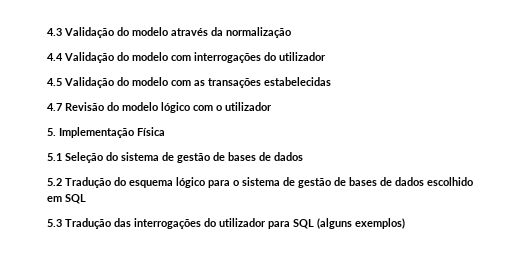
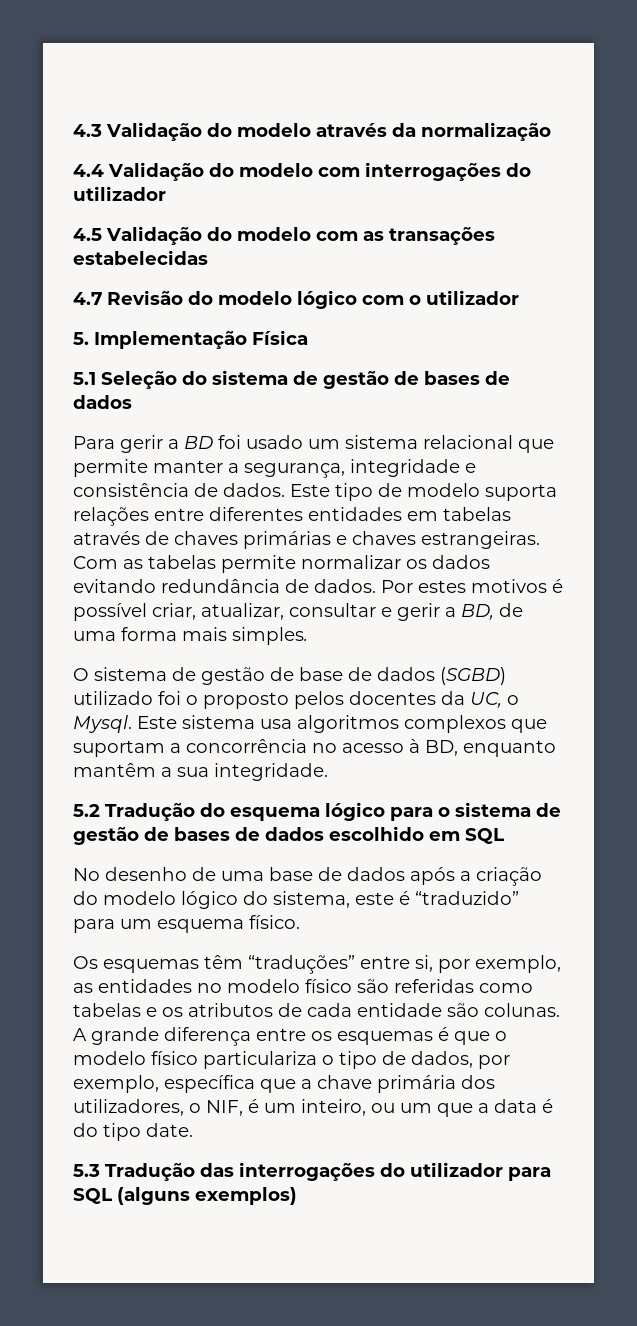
(303, 156) none -> [73,435,554,453] [73,459,476,478] [73,483,557,501] [73,507,511,526] [73,531,540,549] [73,555,490,573] [73,579,563,593] [73,603,523,621] [73,627,308,645] [73,667,506,685] [73,691,519,709] [73,715,547,733] [73,739,556,757] [73,763,328,781] // Para gerir a BD foi usado um sistema relacional que permite manter a segurança, integridade e consistência de dados. Este tipo de modelo suporta relações entre diferentes entidades em tabelas através de chaves primárias e chaves estrangeiras. Com as tabelas permite normalizar os dados evitando redundância de dados. Por estes motivos é possível criar, atualizar, consultar e gerir a BD, de uma forma mais simples. // O sistema de gestão de base de dados (SGBD) utilizado foi o proposto pelos docentes da UC, o Mysql. Este sistema usa algoritmos complexos que suportam a concorrência no acesso à BD, enquanto mantêm a sua integridade.
(86, 199) none -> [73,867,542,886] [73,891,519,909] [73,915,300,933] [73,955,561,974] [73,979,533,993] [73,1003,560,1017] [73,1027,507,1046] [73,1051,510,1069] [73,1075,495,1093] [73,1099,553,1117] [73,1123,193,1141] // No desenho de uma base de dados após a criação do modelo lógico do sistema, este é “traduzido” para um esquema físico. // Os esquemas têm “traduções” entre si, por exemplo, as entidades no modelo físico são referidas como tabelas e os atributos de cada entidade são colunas. A grande diferença entre os esquemas é que o modelo físico particulariza o tipo de dados, por exemplo, específica que a chave primária dos utilizadores, o NIF, é um inteiro, ou um que a data é do tipo date.

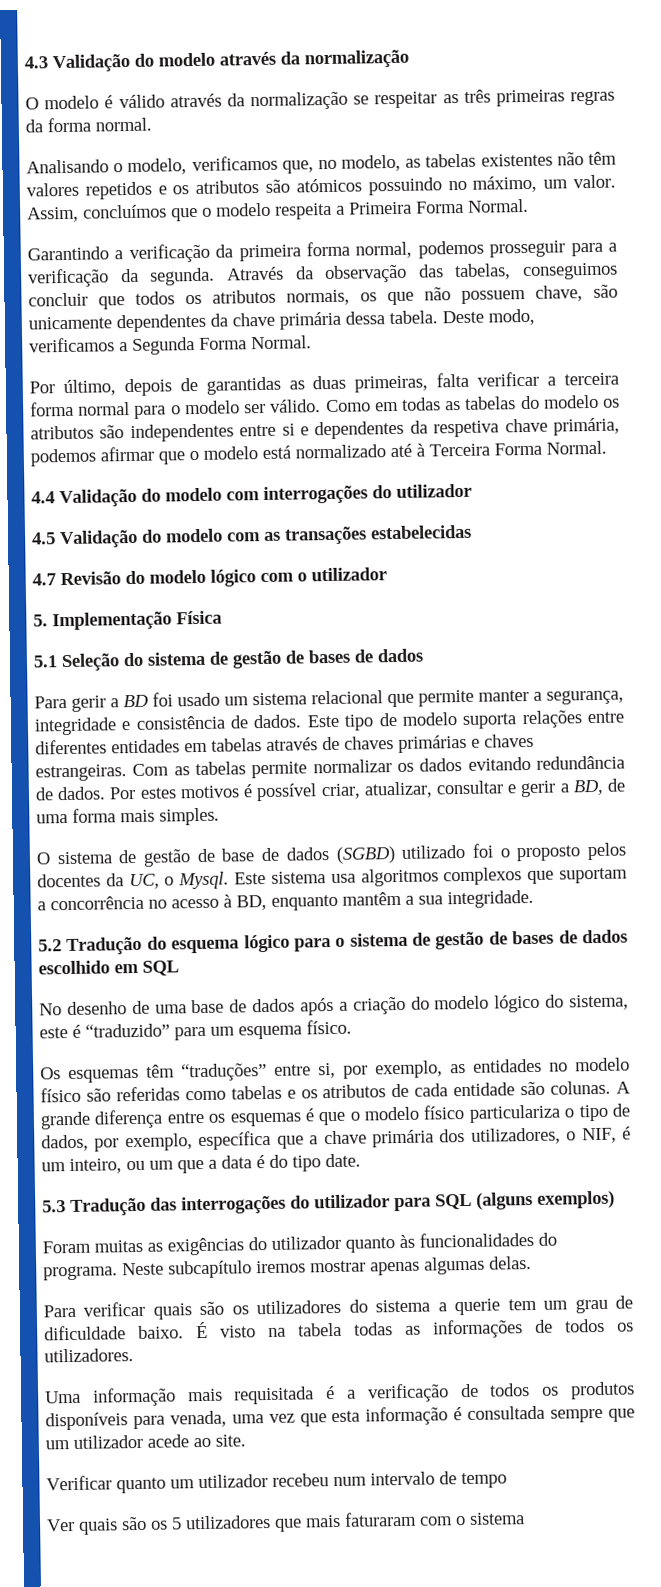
(551, 131) none -> [25,89,616,111] [25,117,152,133] [26,151,617,176] [26,174,616,200] [27,198,529,223] [27,240,617,263] [28,262,618,288] [28,284,618,310] [28,308,535,333] [29,335,312,355] [29,371,620,397] [30,394,620,419] [30,417,620,443] [30,440,607,467] // O modelo é válido através da normalização se respeitar as três primeiras regras da forma normal. // Analisando o modelo, verificamos que, no modelo, as tabelas existentes não têm valores repetidos e os atributos são atómicos possuindo no máximo, um valor. Assim, concluímos que o modelo respeita a Primeira Forma Normal. // Garantindo a verificação da primeira forma normal, podemos prosseguir para a verificação da segunda. Através da observação das tabelas, conseguimos concluir que todos os atributos normais, os que não possuem chave, são unicamente dependentes da chave primária dessa tabela. Deste modo, verificamos a Segunda Forma Normal. // Por último, depois de garantidas as duas primeiras, falta verificar a terceira forma normal para o modelo ser válido. Como em todas as tabelas do modelo os atributos são independentes entre si e dependentes da respetiva chave primária, podemos afirmar que o modelo está normalizado até à Terceira Forma Normal.
(297, 1196) none -> [42,1231,557,1256] [43,1256,532,1281] [43,1295,633,1320] [44,1318,634,1341] [44,1348,134,1363] [45,1381,635,1407] [45,1405,636,1431] [45,1434,246,1450] [46,1471,507,1494] [46,1511,525,1535] // Foram muitas as exigências do utilizador quanto às funcionalidades do programa. Neste subcapítulo iremos mostrar apenas algumas delas. // Para verificar quais são os utilizadores do sistema a querie tem um grau de dificuldade baixo. É visto na tabela todas as informações de todos os utilizadores. // Uma informação mais requisitada é a verificação de todos os produtos disponíveis para venada, uma vez que esta informação é consultada sempre que um utilizador acede ao site. // Verificar quanto um utilizador recebeu num intervalo de tempo // Ver quais são os 5 utilizadores que mais faturaram com o sistema

